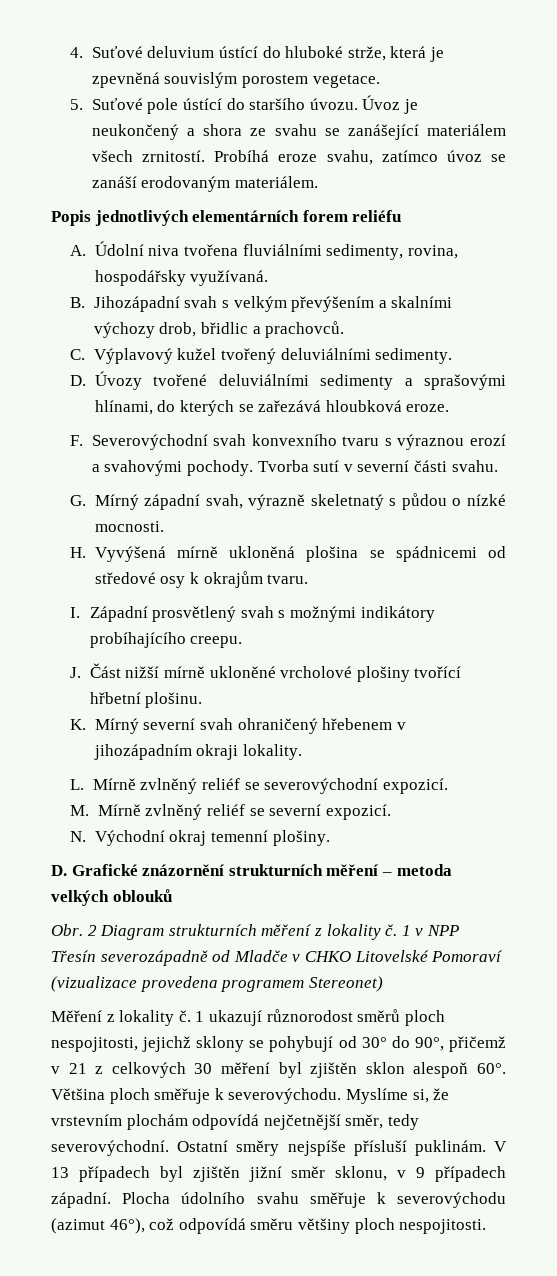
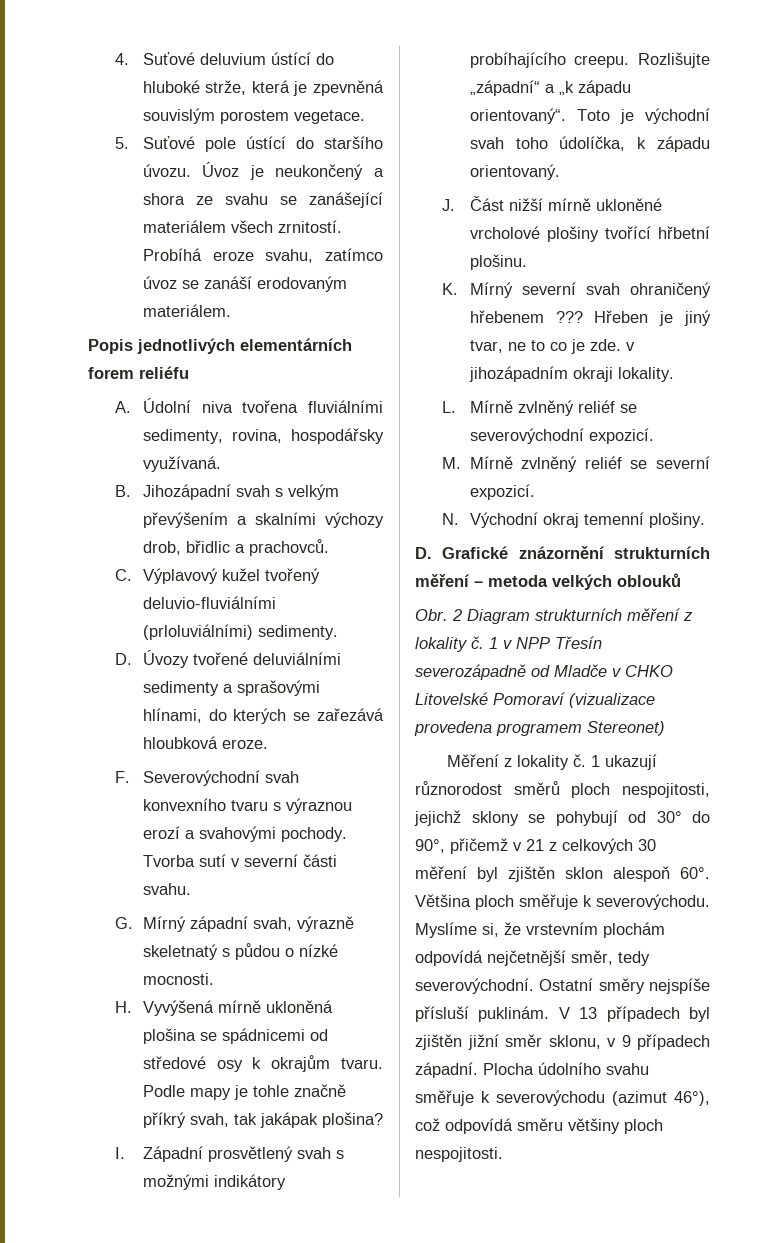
[280,348,371,360] deluviálními -> [142,596,276,609] [142,624,253,640] deluvio-fluviálními (prloluviálními)
(309, 579) none -> [142,1084,346,1100] [142,1112,383,1128] Podle mapy je tohle značně příkrý svah, tak jakápak plošina?
(243, 642) none -> [638,52,710,68] [469,80,631,96] [469,108,710,124] [469,136,710,152] [469,164,560,180] Rozlišujte „západní“ a „k západu orientovaný“. Toto je východní svah toho údolíčka, k západu orientovaný.
(393, 724) none -> [555,310,711,326] [469,339,621,354] ??? Hřeben je jiný tvar, ne to co je zde.

